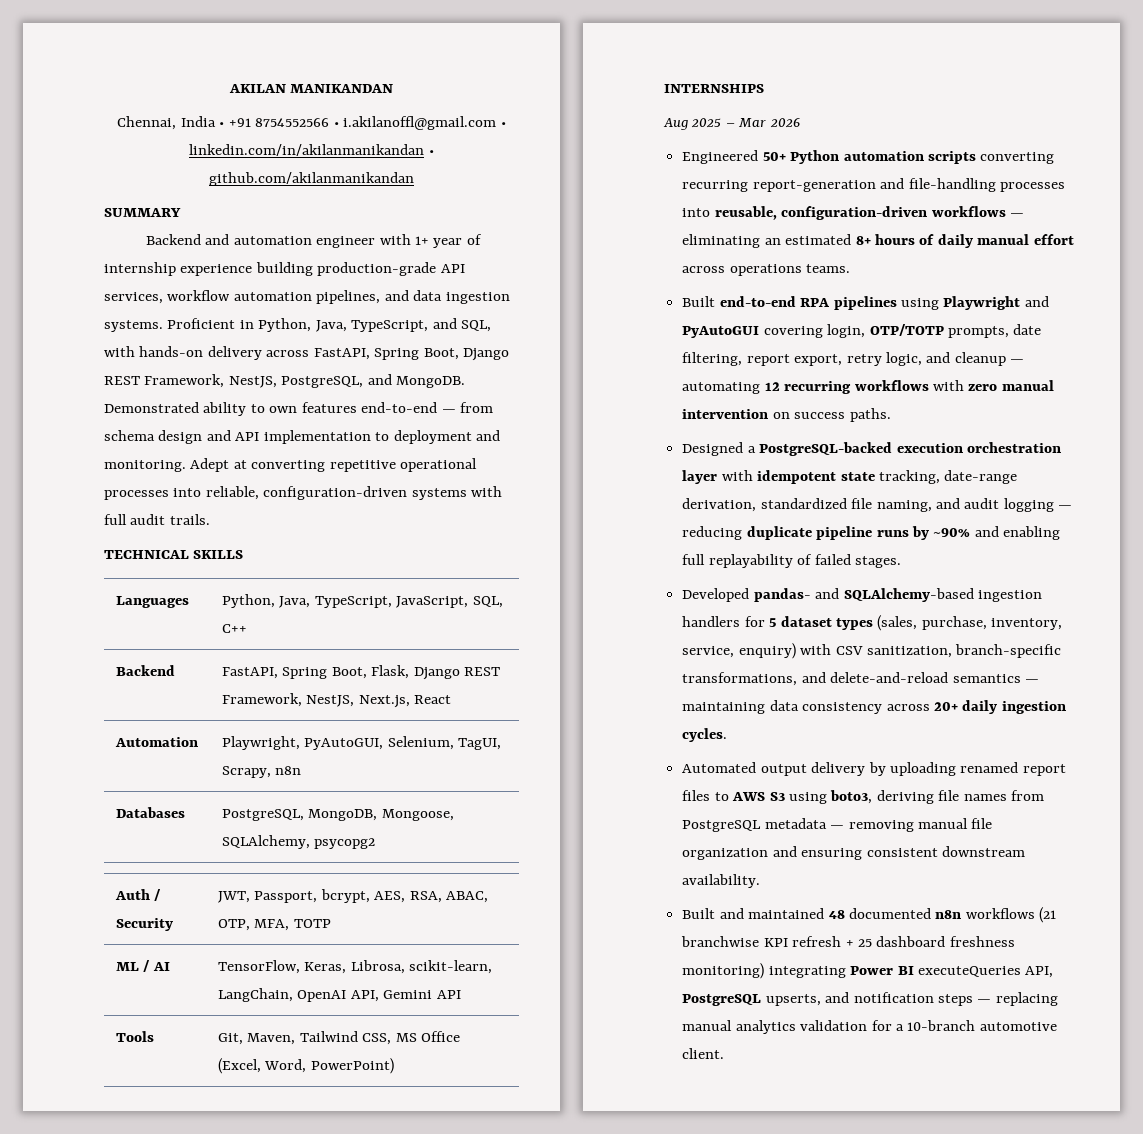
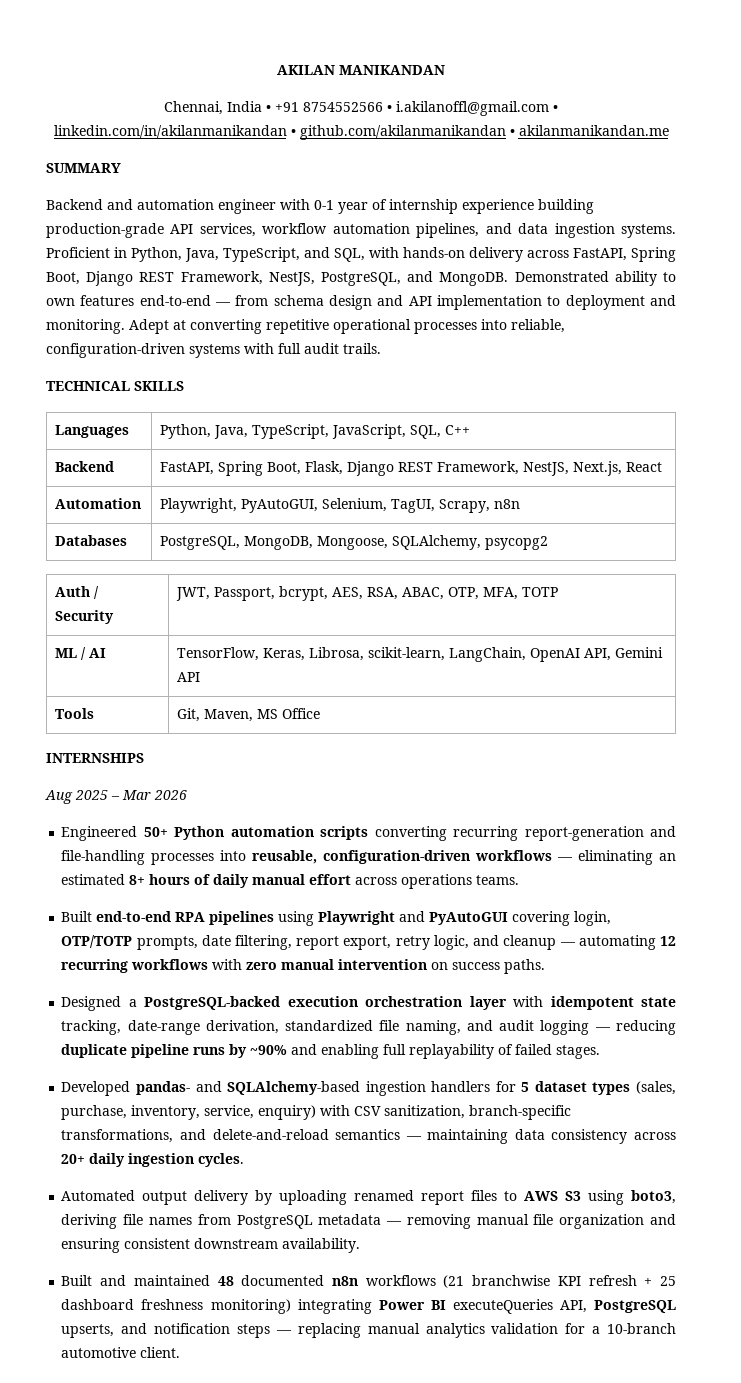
(414, 179) none -> [509,125,669,136] • akilanmanikandan.me
[414,236,429,245] 1+ -> [314,200,334,210] 0-1
[299,1031,392,1045] Tailwind CSS, -> (254, 715) none
[217,1058,394,1074] (Excel, Word, PowerPoint) -> (321, 713) none

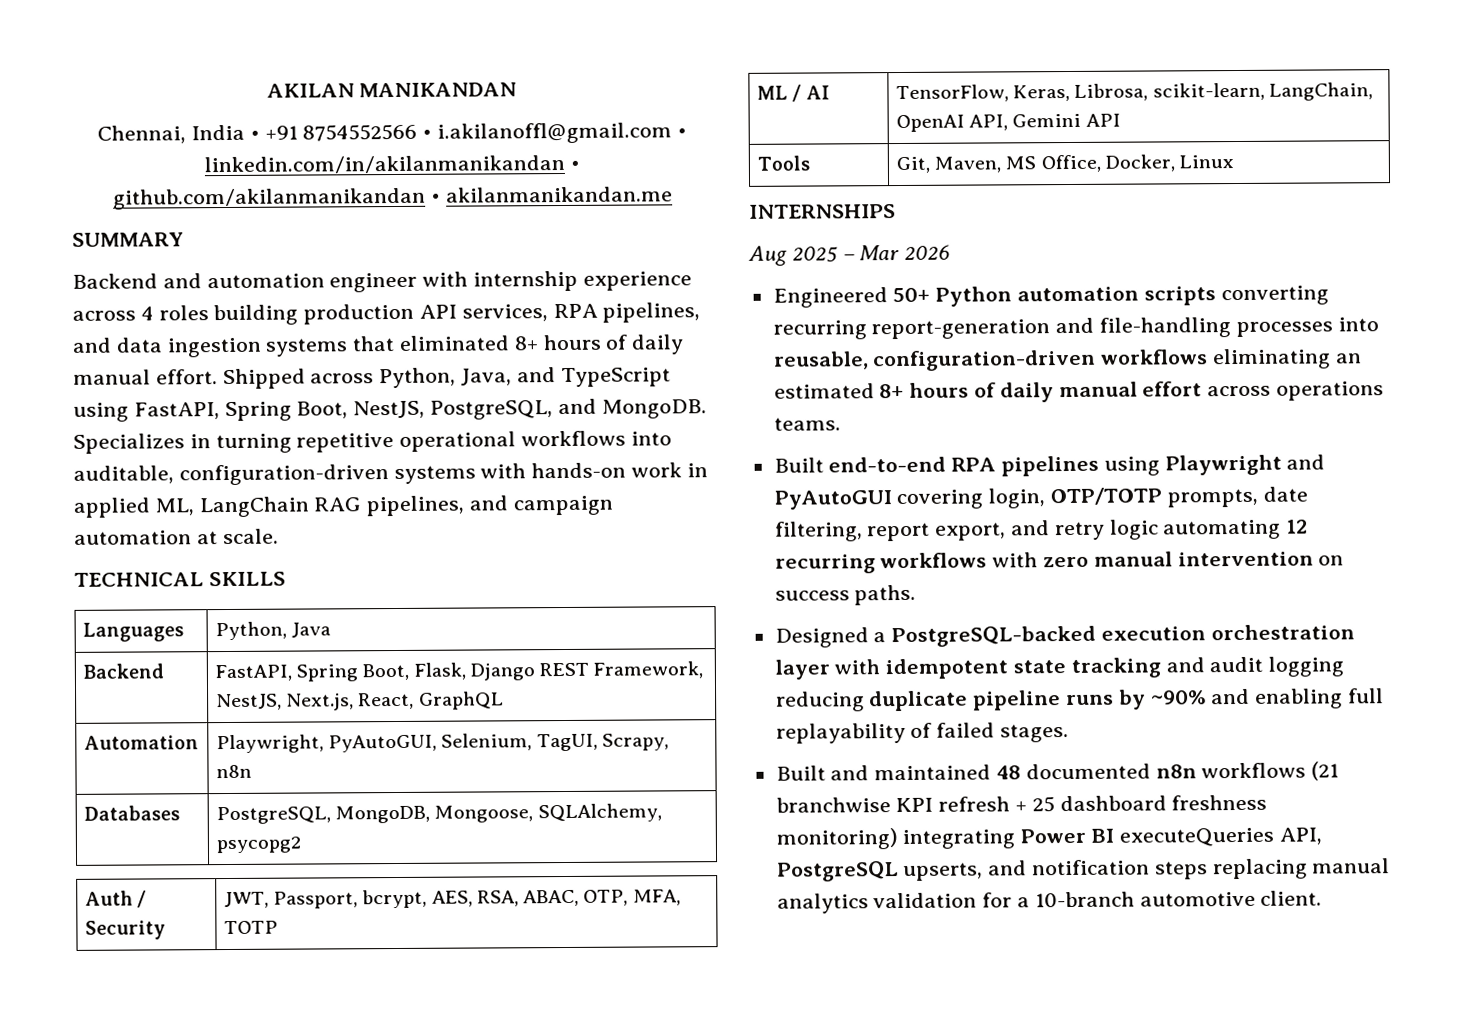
[314,199,594,214] [46,223,677,238] [46,247,676,262] [46,271,676,286] [46,295,676,310] [46,319,565,334] [46,343,381,358] 0-1 year of internship experience building production-grade API services, workflow automation pipelines, and data ingestion systems. Proficient in Python, Java, TypeScript, and SQL, with hands-on delivery across FastAPI, Spring Boot, Django REST Framework, NestJS, PostgreSQL, and MongoDB. Demonstrated ability to own features end-to-end — from schema design and API implementation to deployment and monitoring. Adept at converting repetitive operational processes into reliable, configuration-driven systems with full audit trails. -> [473,270,692,292] [72,302,701,326] [72,334,685,358] [73,367,671,390] [73,398,707,422] [73,430,672,454] [73,462,708,486] [73,495,613,518] [74,528,279,545] internship experience across 4 roles building production API services, RPA pipelines, and data ingestion systems that eliminated 8+ hours of daily manual effort. Shipped across Python, Java, and TypeScript using FastAPI, Spring Boot, NestJS, PostgreSQL, and MongoDB. Specializes in turning repetitive operational workflows into auditable, configuration-driven systems with hands-on work in applied ML, LangChain RAG pipelines, and campaign automation at scale.
[214,424,471,439] Java, TypeScript, JavaScript, SQL, C++ -> [291,622,332,638] Java
[626,462,663,472] React -> [358,691,504,710] React, GraphQL
[282,708,321,719] Office -> [1040,154,1235,173] Office, Docker, Linux
[557,857,574,861] — -> (1209, 357) none
[395,935,576,950] retry logic, and cleanup — -> [1011,519,1159,541] and retry logic
[61,1020,461,1035] tracking, date-range derivation, standardized file naming, -> [1070,657,1161,678] tracking
[594,1027,611,1031] — -> (1345, 666) none
[61,1081,676,1096] [61,1105,572,1120] [61,1129,676,1144] [61,1153,245,1167] [61,1190,677,1205] [61,1214,677,1229] [61,1238,361,1253] // Developed pandas- and SQLAlchemy-based ingestion handlers for 5 dataset types (sales, purchase, inventory, service, enquiry) with CSV sanitization, branch-specific transformations, and delete-and-reload semantics — maintaining data consistency across 20+ daily ingestion cycles. // Automated output delivery by uploading renamed report files to AWS S3 using boto3, deriving file names from PostgreSQL metadata — removing manual file organization and ensuring consistent downstream availability. -> (1070, 733) none
[275,1330,292,1334] — -> (1208, 870) none

